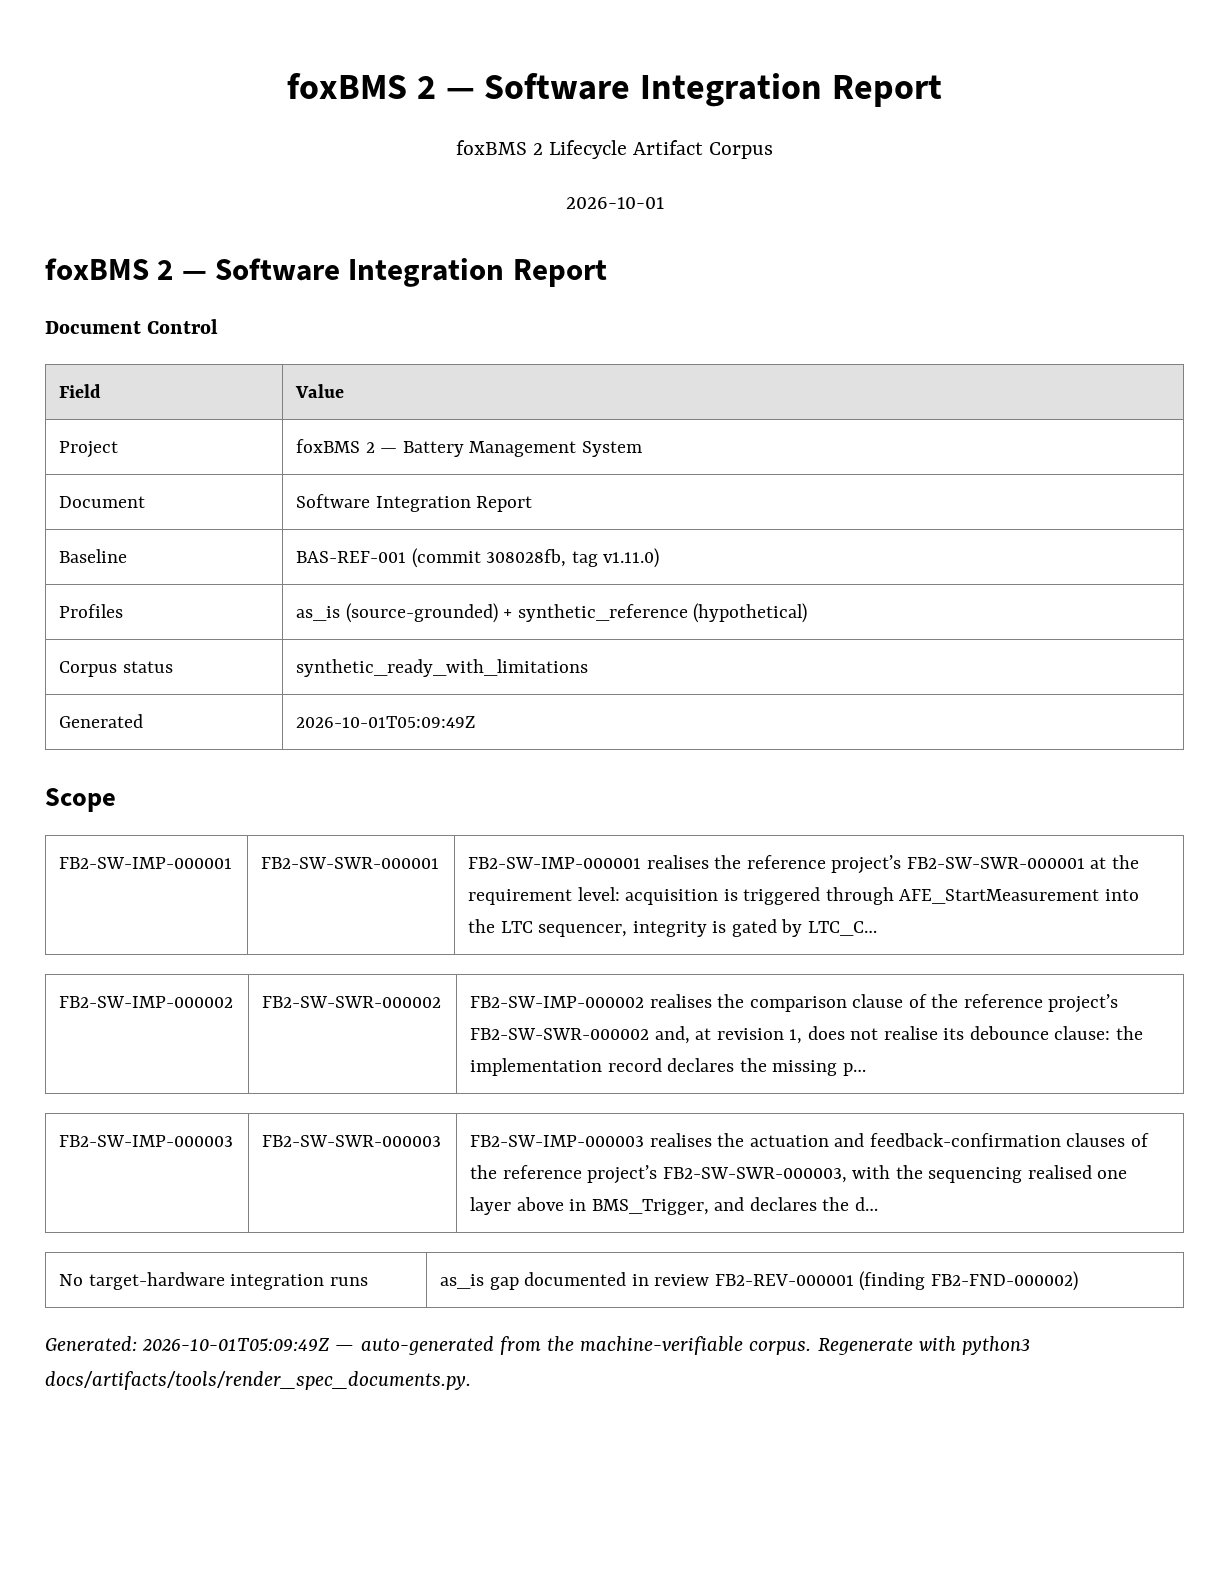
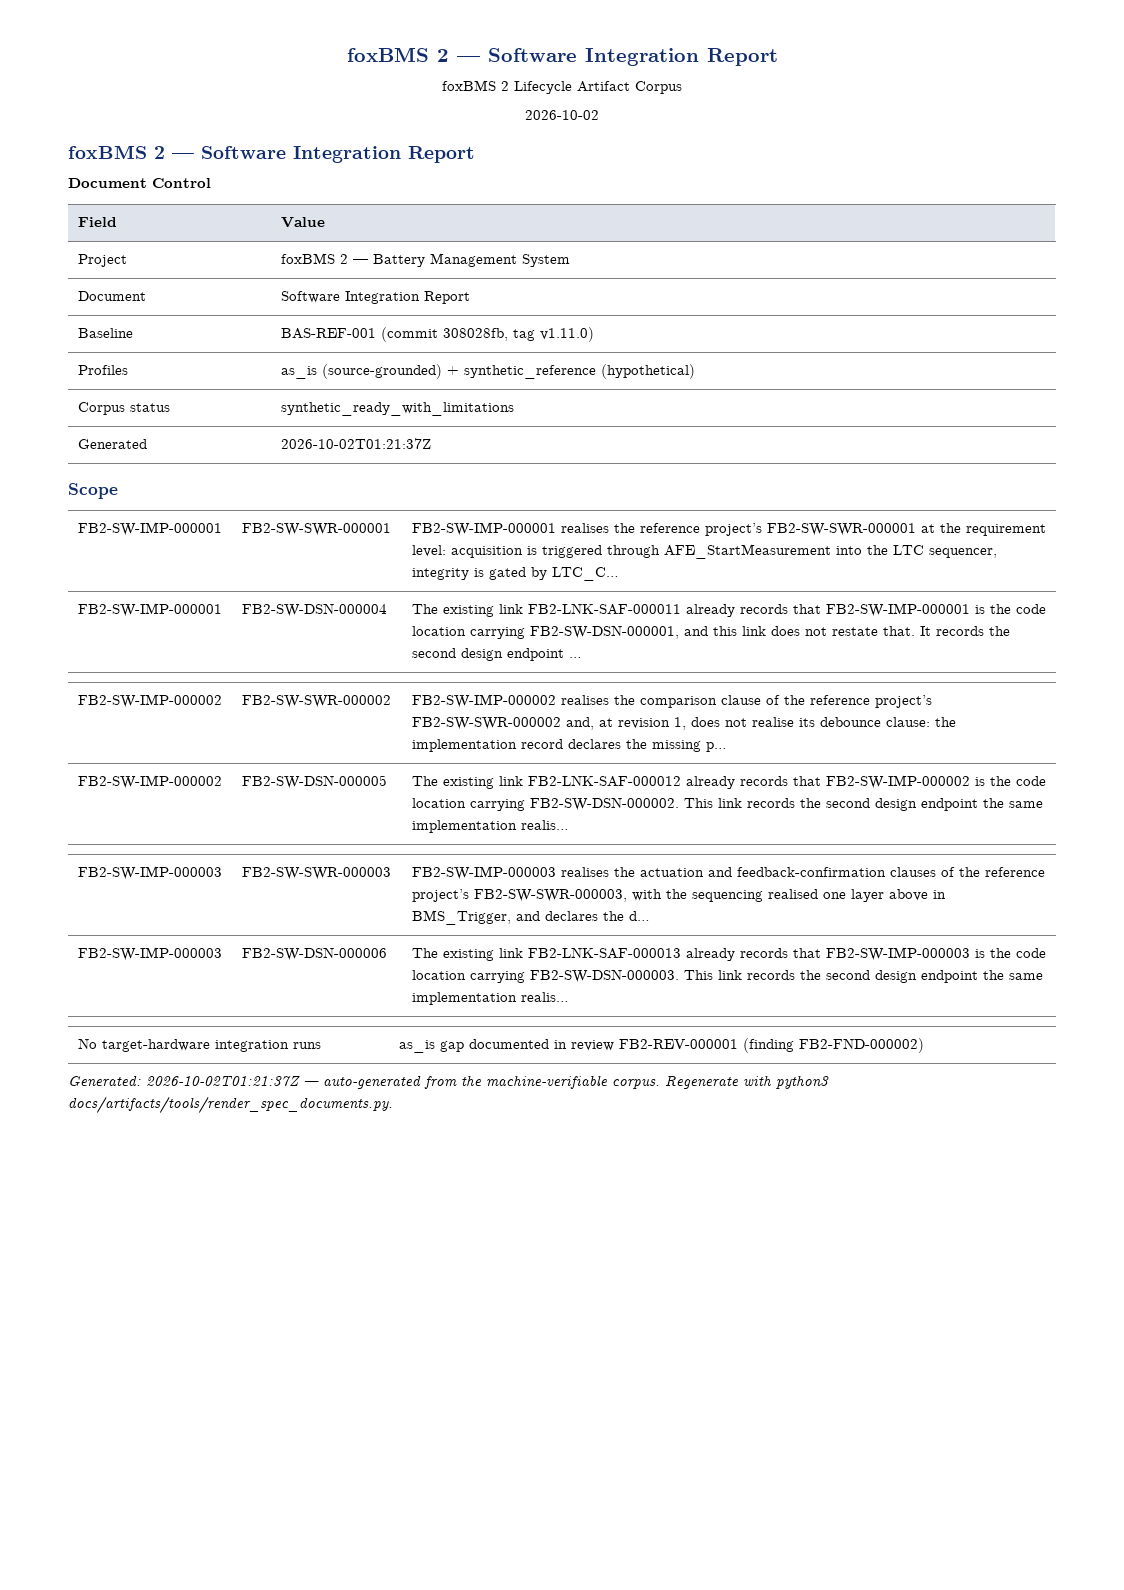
[565,197,664,209] 2026-10-01 -> [525,110,599,120] 2026-10-02
[296,716,476,728] 2026-10-01T05:09:49Z -> [280,438,431,449] 2026-10-02T01:21:37Z
(877, 928) none -> [77,603,222,617] [241,603,387,617] [411,603,1046,617] [411,625,1010,639] [411,648,582,661] // FB2-SW-IMP-000001 | FB2-SW-DSN-000004 | The existing link FB2-LNK-SAF-000011 already records that FB2-SW-IMP-000001 is the code location carrying FB2-SW-DSN-000001, and this link does not restate that. It records the second design endpoint …
(866, 1069) none -> [77,775,222,789] [241,775,387,789] [411,775,1046,789] [411,797,1043,811] [411,820,569,833] // FB2-SW-IMP-000002 | FB2-SW-DSN-000005 | The existing link FB2-LNK-SAF-000012 already records that FB2-SW-IMP-000002 is the code location carrying FB2-SW-DSN-000002. This link records the second design endpoint the same implementation realis…
(878, 1204) none -> [77,947,222,961] [241,947,387,961] [411,947,1046,961] [411,969,1043,983] [411,992,569,1005] // FB2-SW-IMP-000003 | FB2-SW-DSN-000006 | The existing link FB2-LNK-SAF-000013 already records that FB2-SW-IMP-000003 is the code location carrying FB2-SW-DSN-000003. This link records the second design endpoint the same implementation realis…
[142,1338,331,1351] 2026-10-01T05:09:49Z -> [146,1076,300,1086] 2026-10-02T01:21:37Z

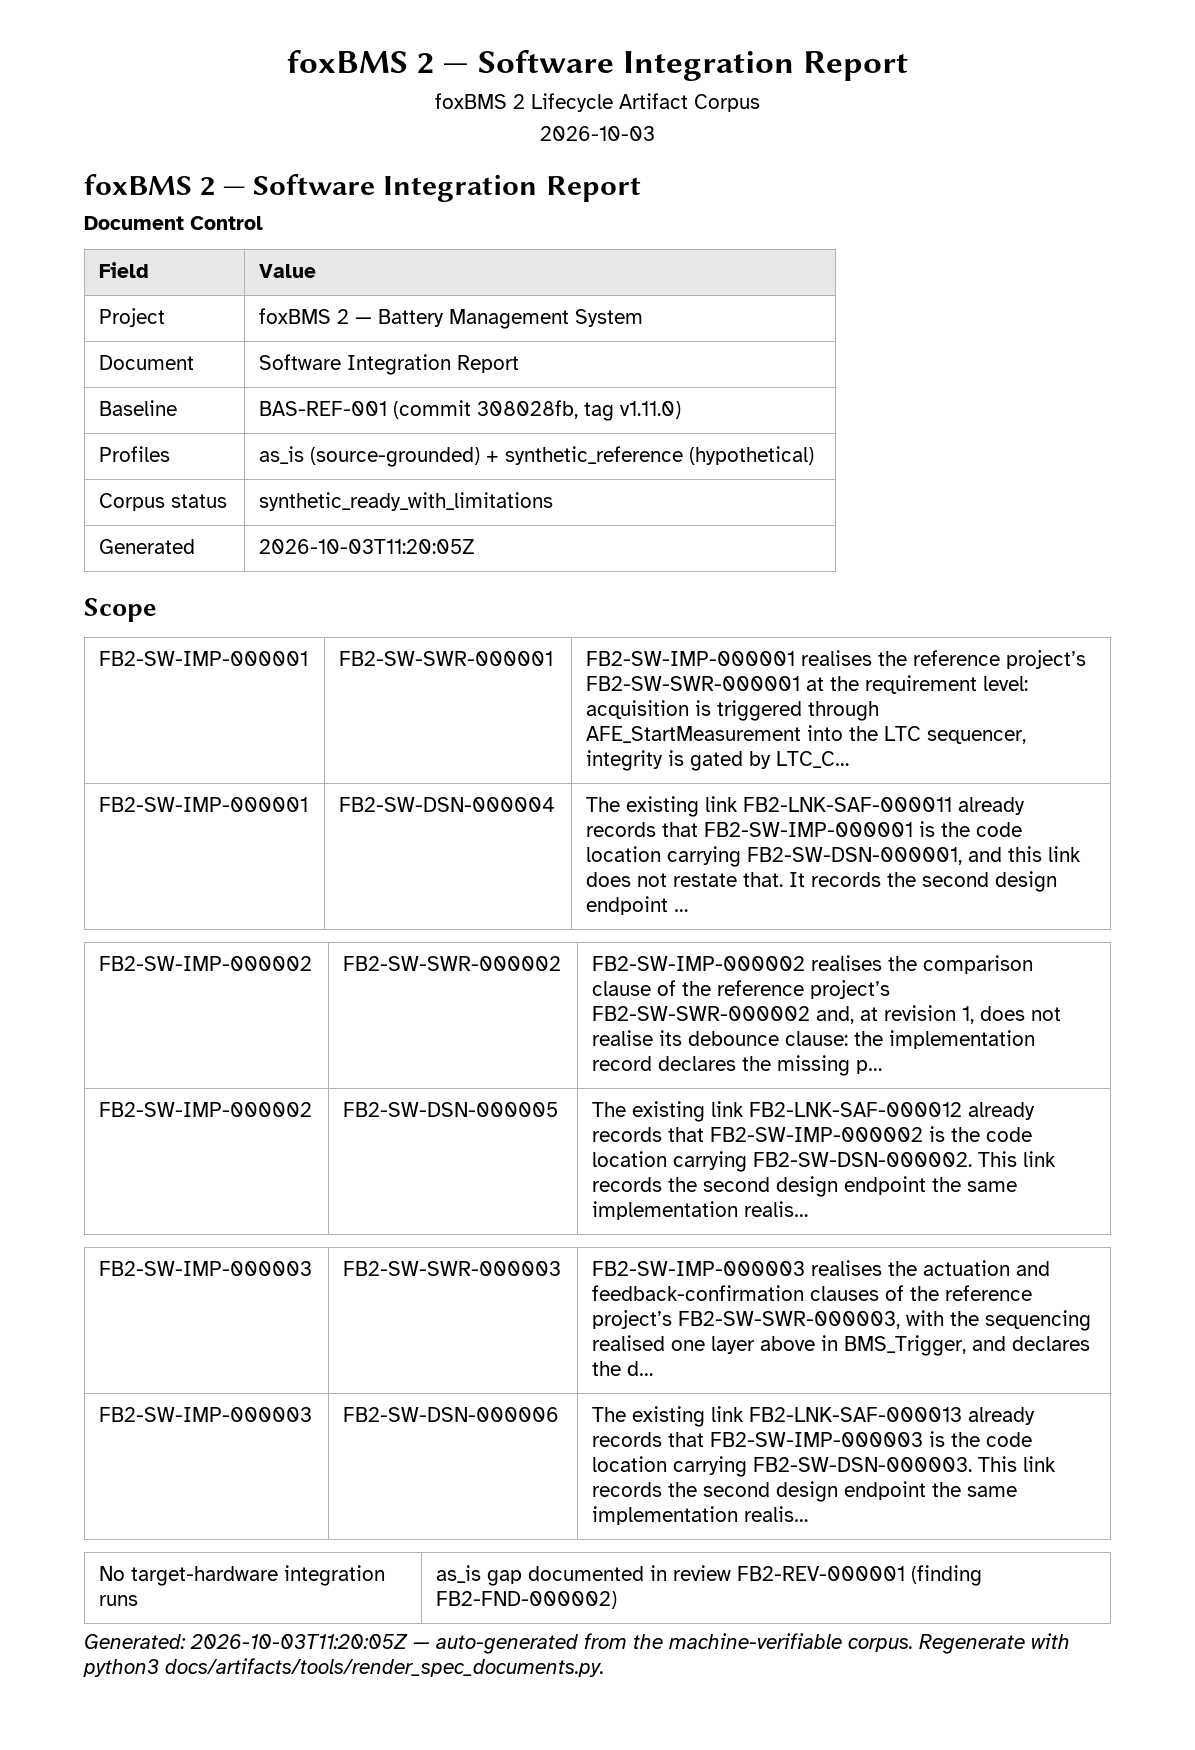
[525,110,599,120] 2026-10-02 -> [540,126,655,141] 2026-10-03
[280,438,431,449] 2026-10-02T01:21:37Z -> [259,539,476,554] 2026-10-03T11:20:05Z
[146,1076,300,1086] 2026-10-02T01:21:37Z -> [190,1634,408,1649] 2026-10-03T11:20:05Z

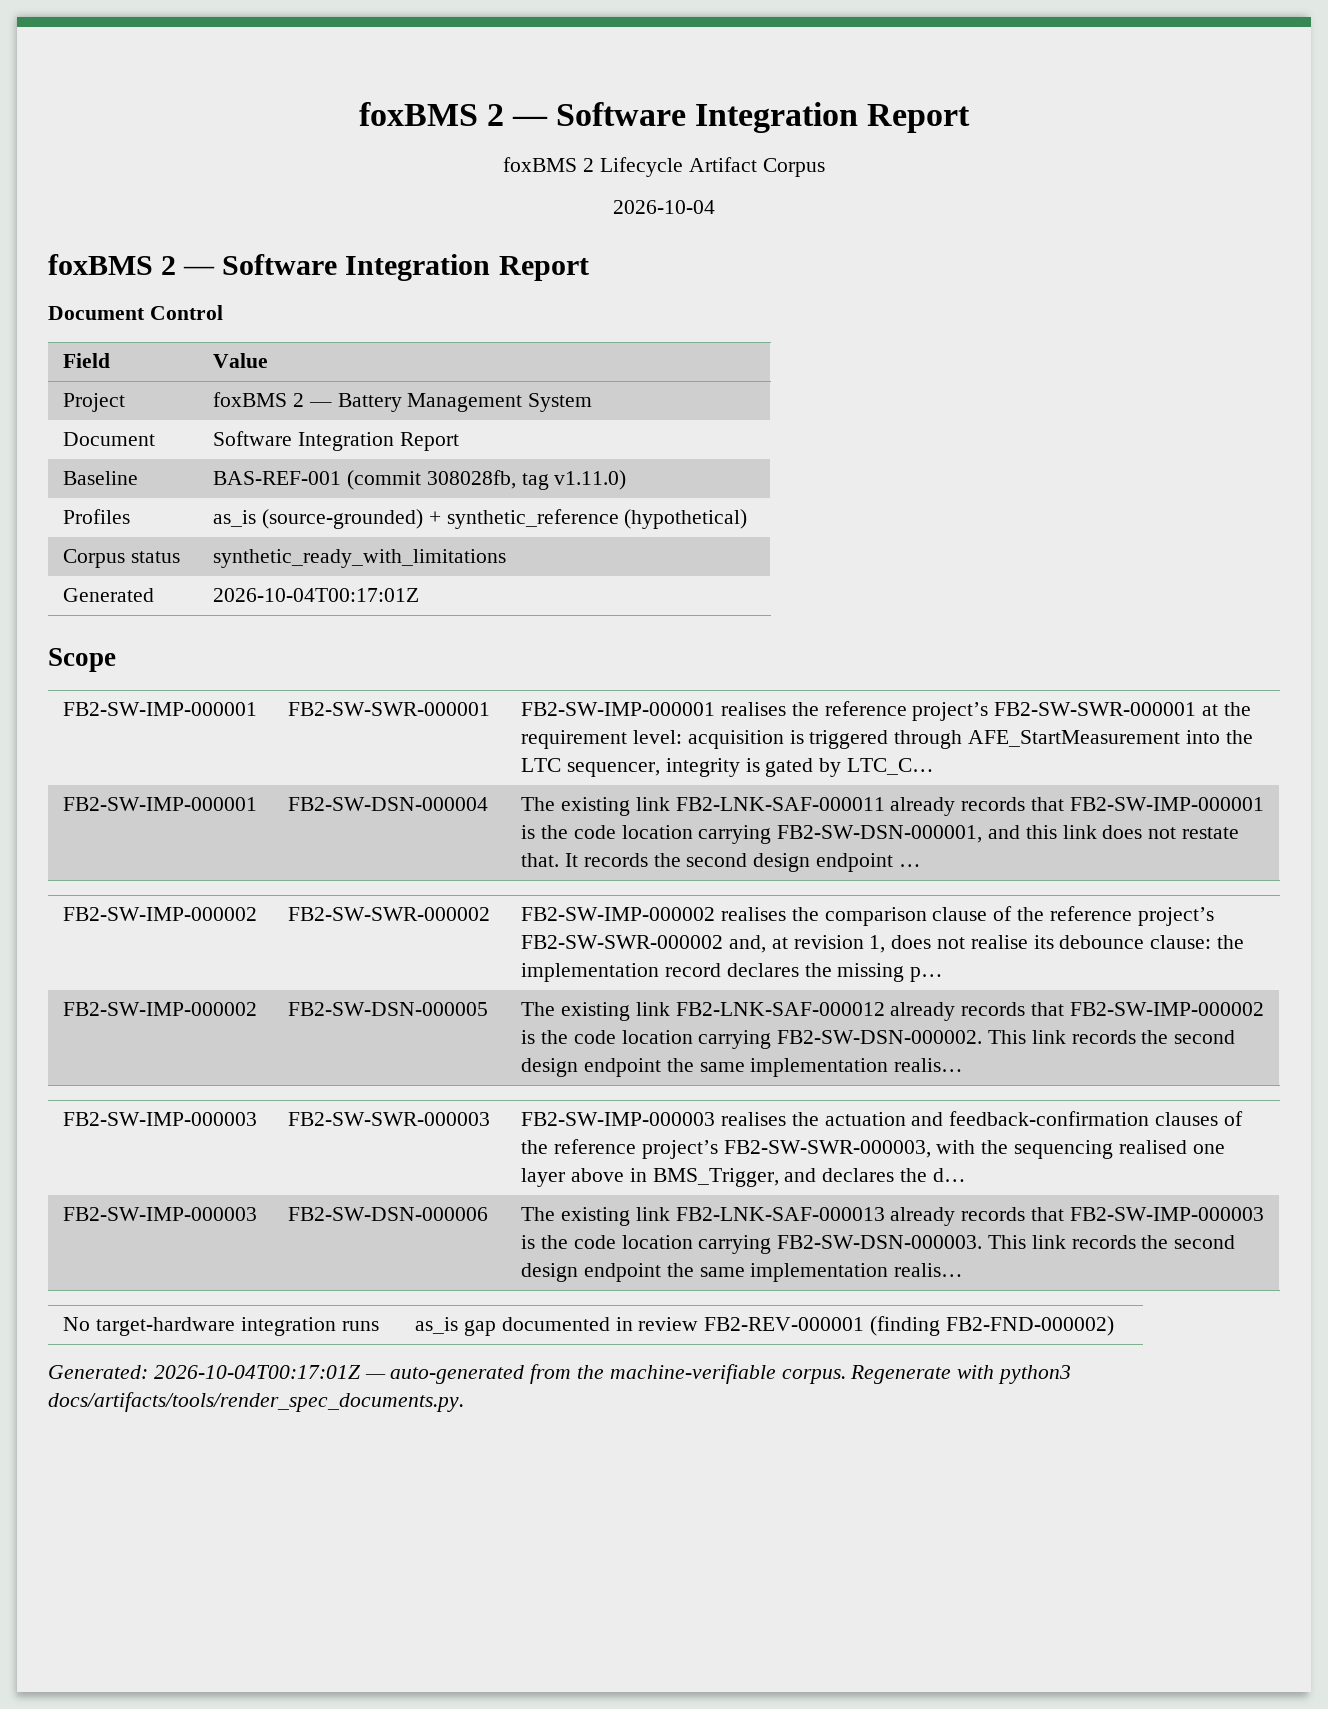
[540,126,655,141] 2026-10-03 -> [613,200,715,214] 2026-10-04
[259,539,476,554] 2026-10-03T11:20:05Z -> [213,588,420,602] 2026-10-04T00:17:01Z
[190,1634,408,1649] 2026-10-03T11:20:05Z -> [153,1365,361,1379] 2026-10-04T00:17:01Z

